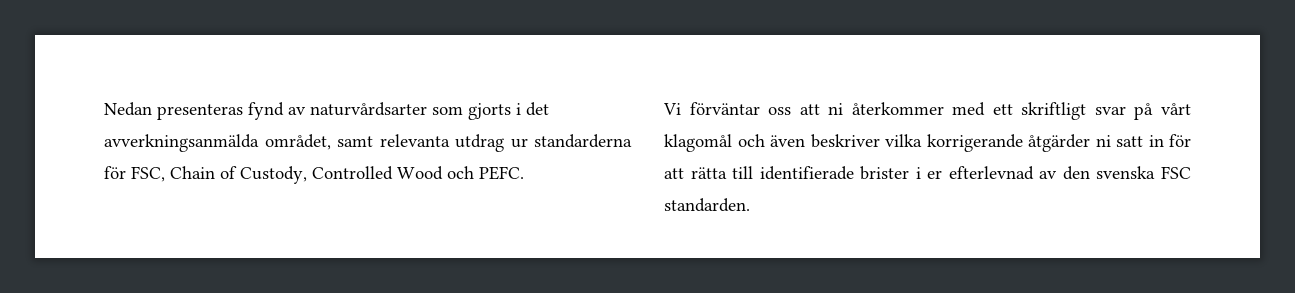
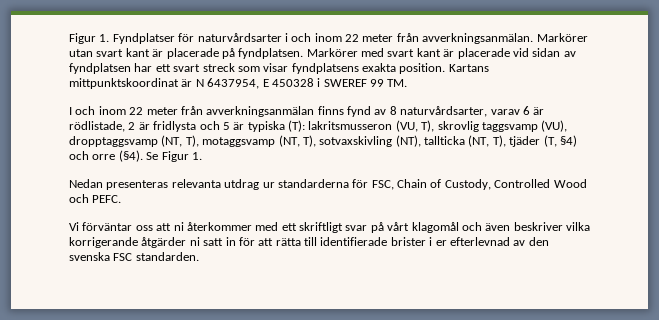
[104,102,549,120] [104,134,373,152] Nedan presenteras fynd av naturvårdsarter som gjorts i det avverkningsanmälda området, samt -> [69,33,588,44] [69,48,576,59] [69,63,489,74] [69,78,408,89] [69,106,545,117] [69,120,568,132] [69,135,577,147] [69,150,202,162] [69,179,169,190] Figur 1. Fyndplatser för naturvårdsarter i och inom 22 meter från avverkningsanmälan. Markörer utan svart kant är placerade på fyndplatsen. Markörer med svart kant är placerade vid sidan av fyndplatsen har ett svart streck som visar fyndplatsens exakta position. Kartans mittpunktskoordinat är N 6437954, E 450328 i SWEREF 99 TM. // I och inom 22 meter från avverkningsanmälan finns fynd av 8 naturvårdsarter, varav 6 är rödlistade, 2 är fridlysta och 5 är typiska (T): lakritsmusseron (VU, T), skrovlig taggsvamp (VU), dropptaggsvamp (NT, T), motaggsvamp (NT, T), sotvaxskivling (NT), tallticka (NT, T), tjäder (T, §4) och orre (§4). Se Figur 1. // Nedan presenteras

